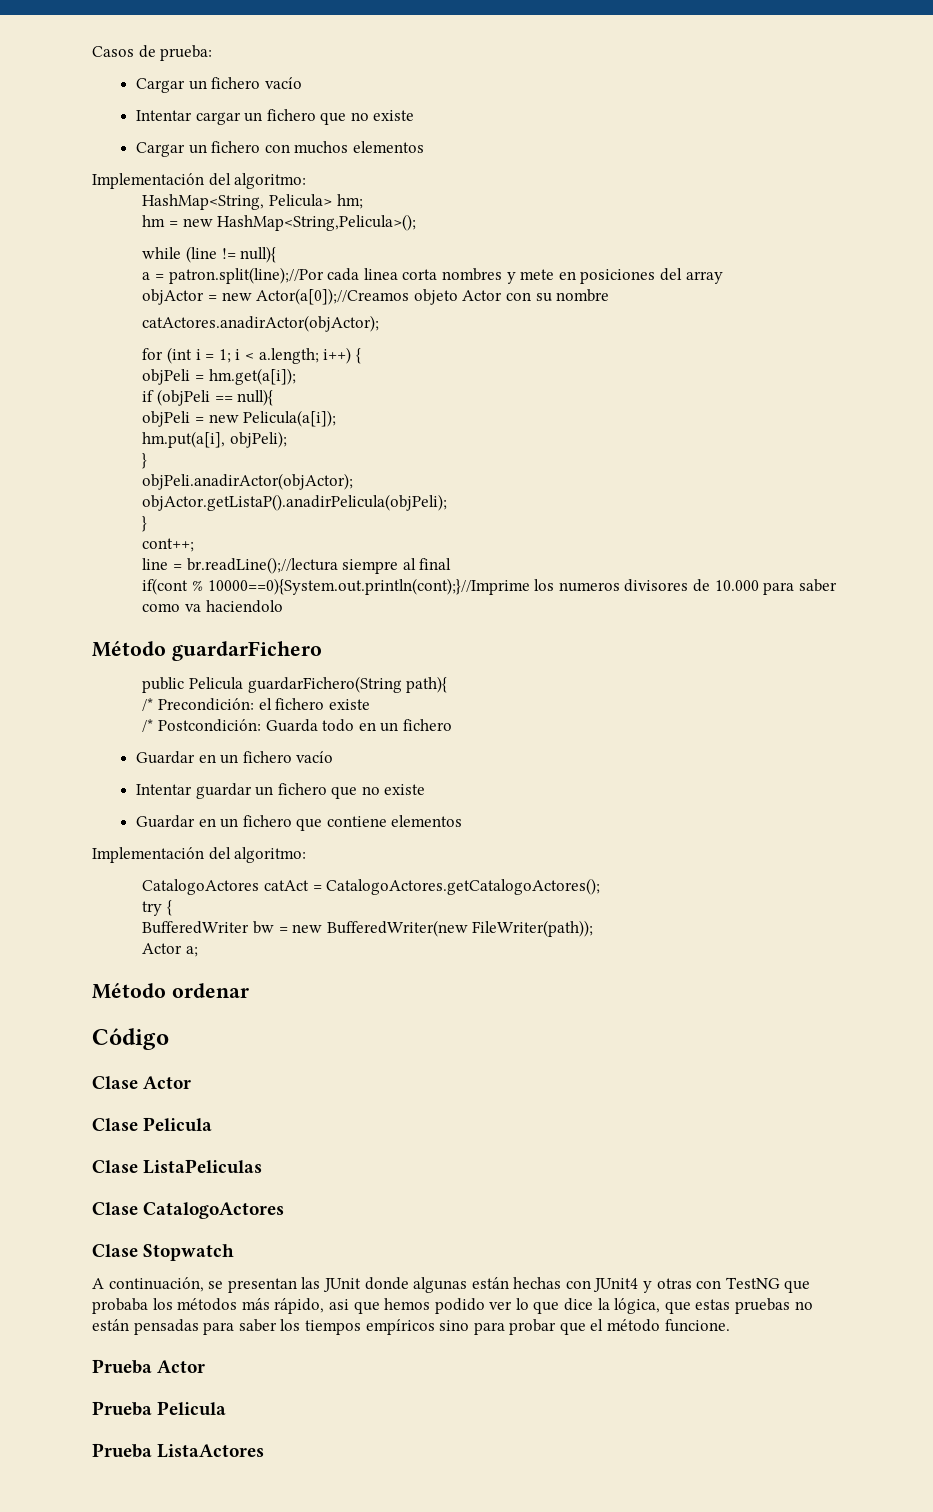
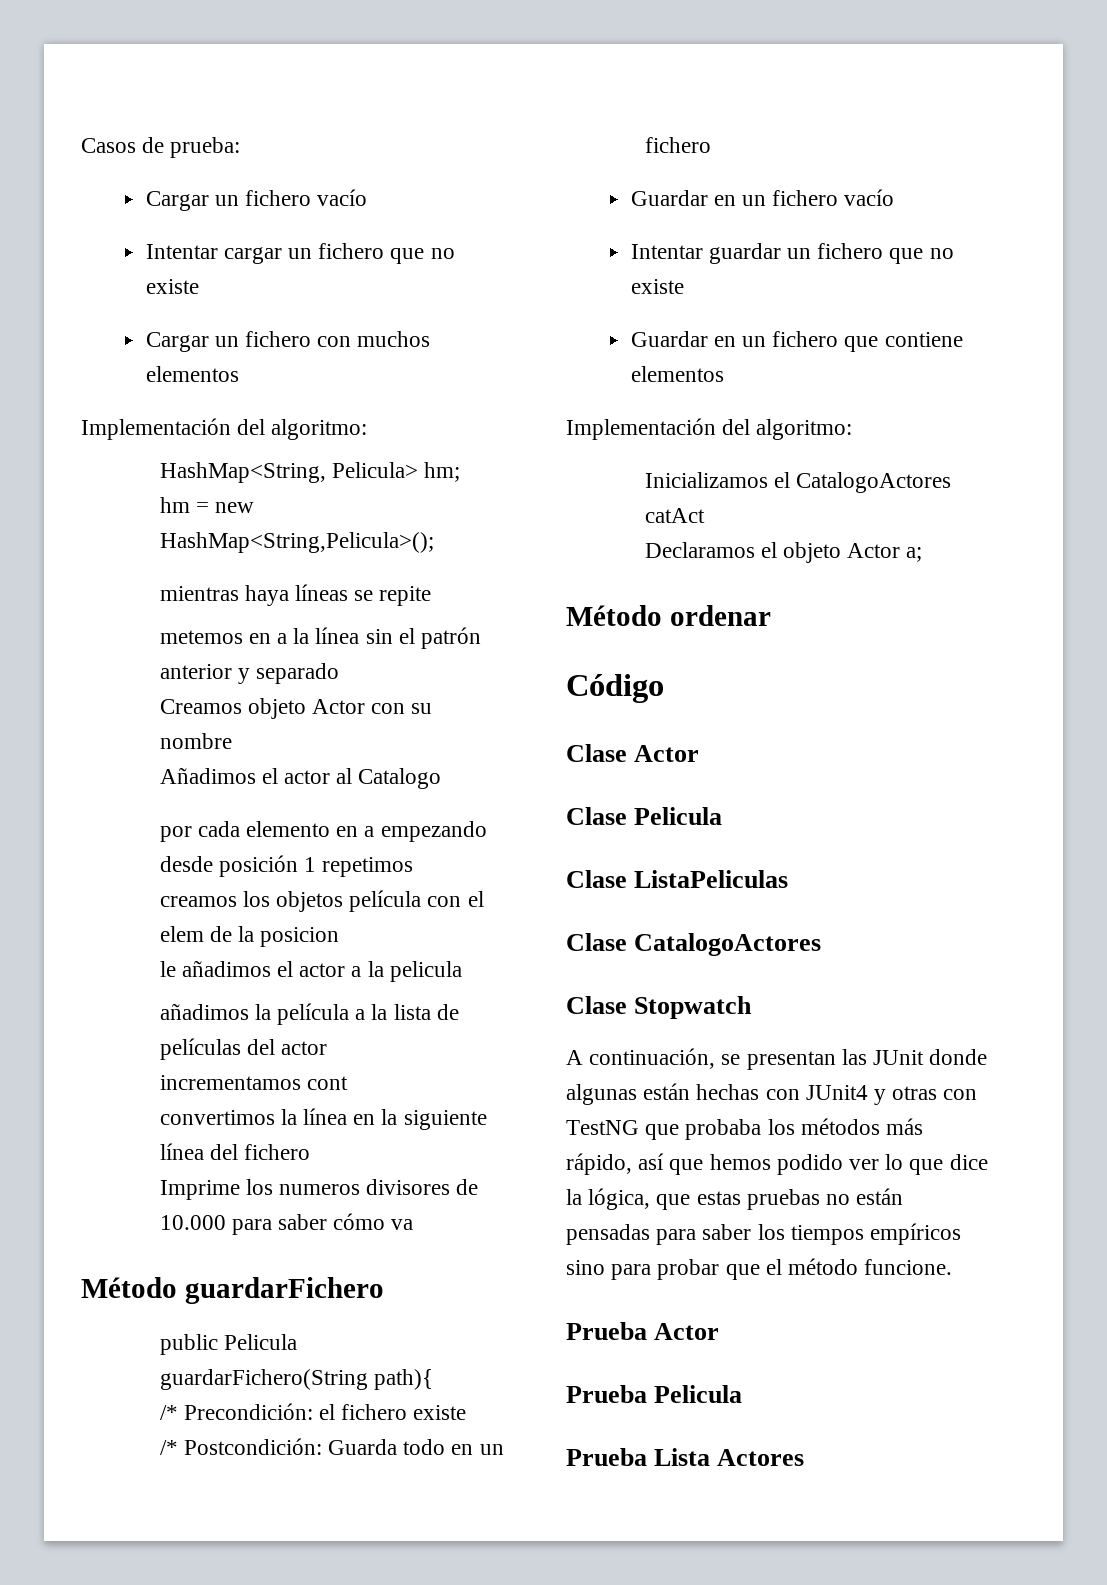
[142,246,277,263] [142,267,723,284] [142,288,410,305] while (line != null){ // a = patron.split(line);//Por cada linea corta nombres y mete en posiciones del array // objActor = new Actor(a[0]);//Creamos -> [159,584,432,606] [159,627,482,649] [159,663,340,684] [159,699,242,714] mientras haya líneas se repite // metemos en a la línea sin el patrón anterior y separado // Creamos
[142,315,380,332] [142,347,361,364] [142,368,296,385] [142,389,274,406] [142,410,337,427] [142,431,288,448] [142,453,148,469] [142,473,354,490] [142,494,448,511] [142,516,148,532] [142,538,195,552] [142,557,452,574] [142,578,530,595] catActores.anadirActor(objActor); // for (int i = 1; i < a.length; i++) { // objPeli = hm.get(a[i]); // if (objPeli == null){ // objPeli = new Pelicula(a[i]); // hm.put(a[i], objPeli); // } // objPeli.anadirActor(objActor); // objActor.getListaP().anadirPelicula(objPeli); // } // cont++; // line = br.readLine();//lectura siempre al final // if(cont % 10000==0){System.out.println(cont);}//Imprime -> [159,767,442,789] [159,821,487,842] [159,855,414,877] [159,890,484,912] [159,926,340,947] [159,960,462,982] [159,1003,459,1025] [159,1038,328,1060] [159,1075,348,1090] [159,1108,487,1130] [159,1143,311,1160] [159,1180,240,1200] Añadimos el actor al Catalogo // por cada elemento en a empezando desde posición 1 repetimos // creamos los objetos película con el elem de la posicion // le añadimos el actor a la pelicula // añadimos la película a la lista de películas del actor // incrementamos cont // convertimos la línea en la siguiente línea del fichero // Imprime
[142,603,181,612] como -> [333,1213,386,1230] cómo
[205,600,283,613] haciendolo -> (414, 1224) none
(307, 855) none -> [644,472,790,488] Inicializamos el
[312,878,601,895] [142,900,173,916] [142,920,594,937] = CatalogoActores.getCatalogoActores(); // try { // BufferedWriter bw = new BufferedWriter(new FileWriter(path)); // -> [644,542,842,563] // Declaramos el objeto
[328,1299,349,1310] asi -> [638,1153,665,1170] así
[157,1444,265,1458] ListaActores -> [654,1448,805,1466] Lista Actores

